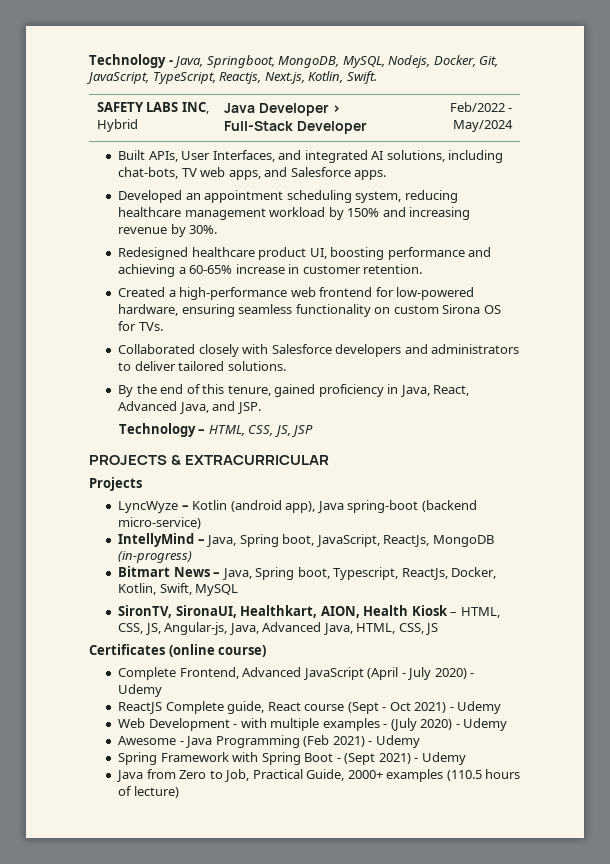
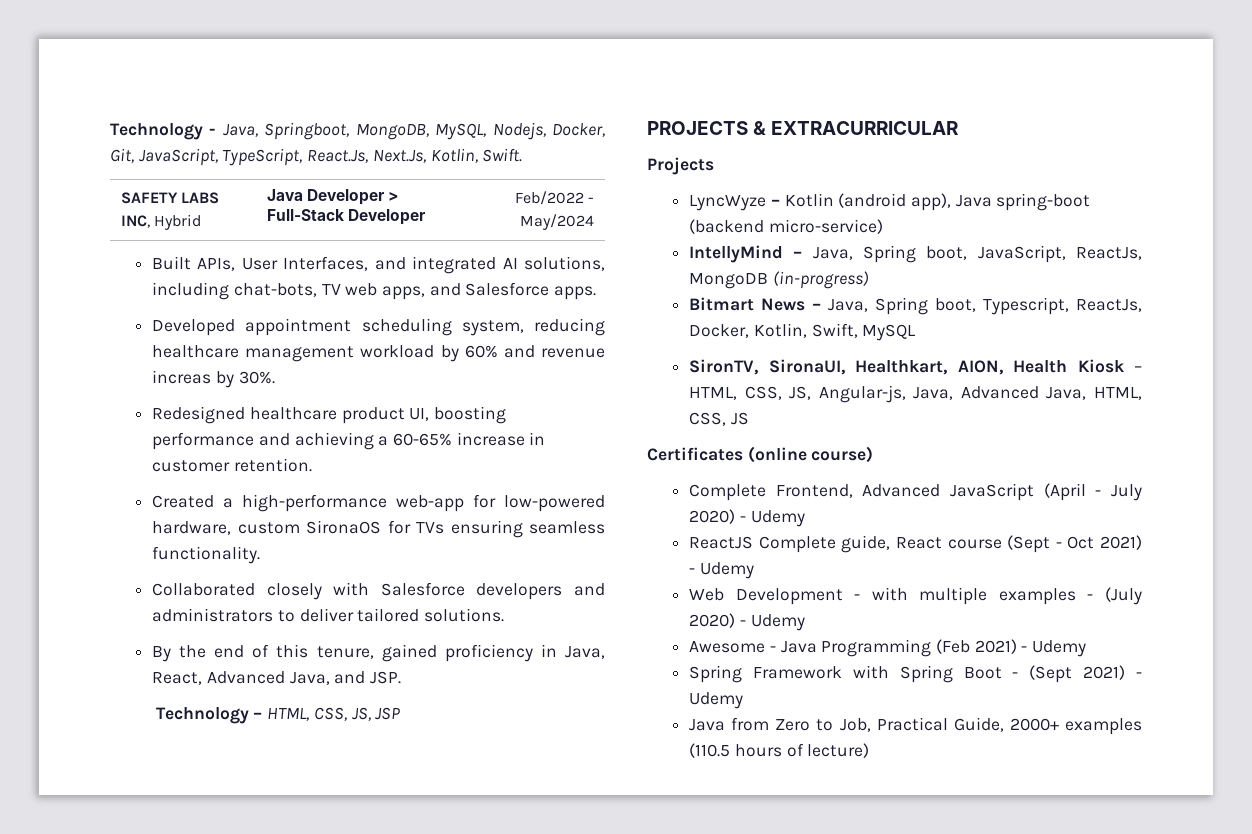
[219,72,305,84] Reactjs, Next.js, -> [307,150,426,163] React.Js, Next.Js,
[185,193,201,200] an -> (236, 327) none
[347,207,471,220] [118,227,168,234] 150% and increasing revenue -> [464,345,606,358] [152,370,212,384] 60% and revenue increas
[290,287,373,297] web frontend -> [396,495,465,512] web-app
[181,304,501,317] [118,321,163,331] ensuring seamless functionality on custom Sirona OS for TVs. -> [237,520,605,538] [152,546,261,564] custom SironaOS for TVs ensuring seamless functionality.

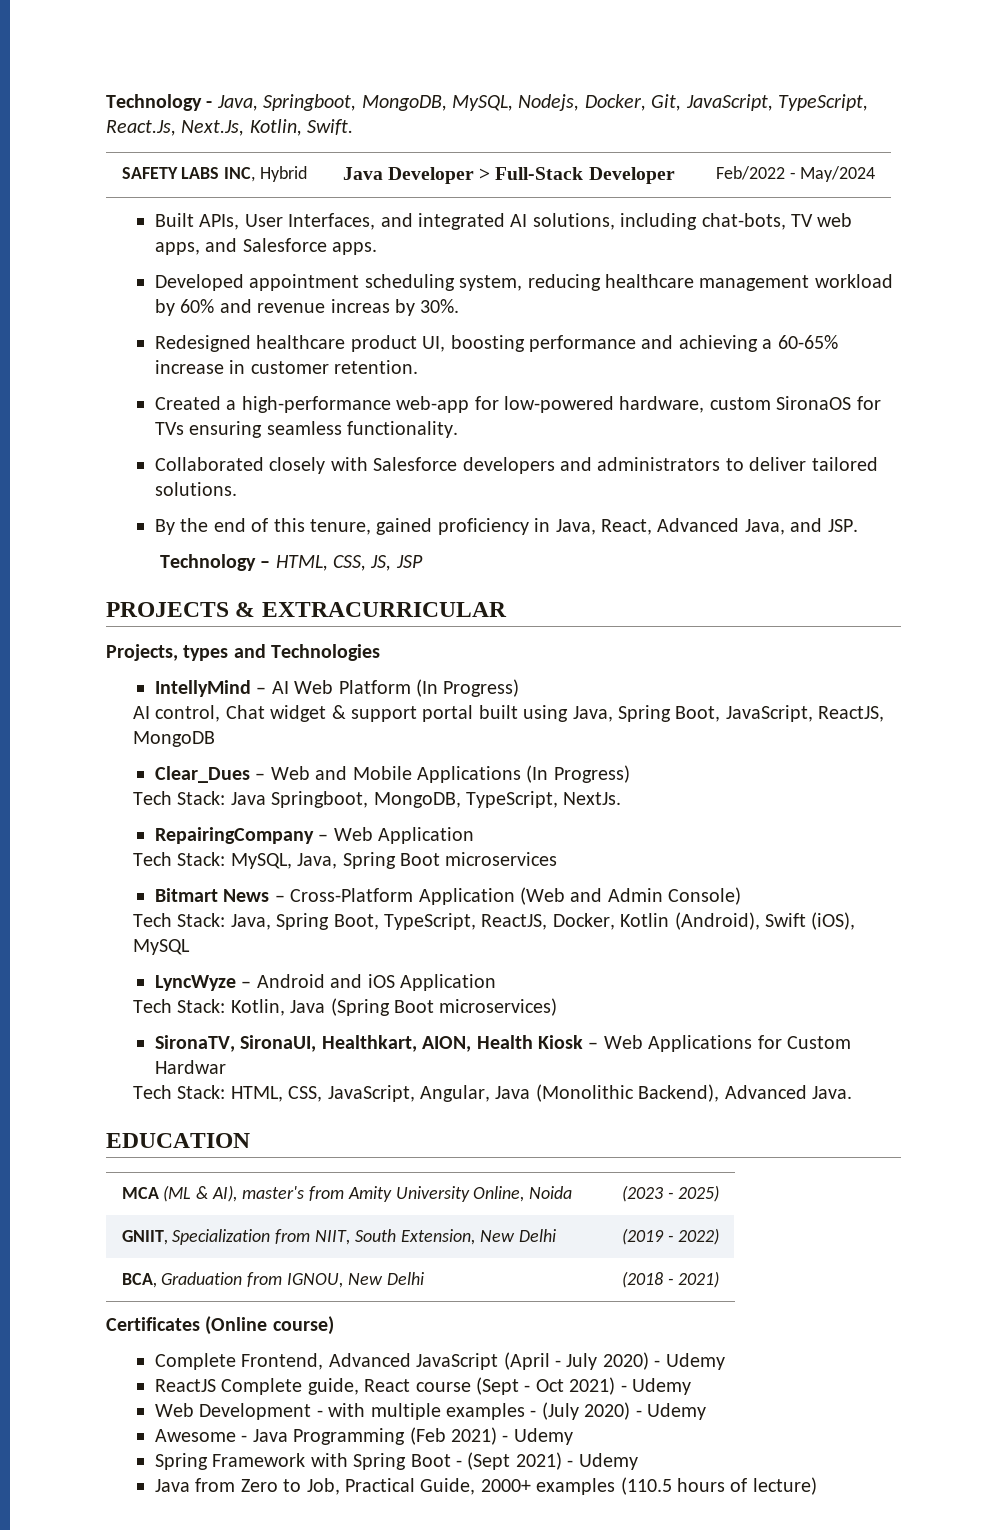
[647,157,714,175] [689,193,1091,211] [689,219,883,234] [689,245,1142,263] [689,271,869,289] [689,297,1142,315] [689,323,917,341] [689,359,759,375] Projects // LyncWyze – Kotlin (android app), Java spring-boot (backend micro-service) // IntellyMind – Java, Spring boot, JavaScript, ReactJs, MongoDB (in-progress) // Bitmart News – Java, Spring boot, Typescript, ReactJs, Docker, Kotlin, Swift, MySQL // SironTV, -> [106,644,381,661] [154,679,520,697] [132,705,885,722] [132,731,215,747] [154,765,630,783] [132,791,622,808] [154,827,475,844] [132,852,558,869] [154,887,742,905] [132,912,856,930] [132,939,190,955] [154,974,496,991] [132,998,558,1016] [154,1035,235,1052] Projects, types and Technologies // IntellyMind – AI Web Platform (In Progress) // AI control, Chat widget & support portal built using Java, Spring Boot, JavaScript, ReactJS, MongoDB // Clear_Dues – Web and Mobile Applications (In Progress) // Tech Stack: Java Springboot, MongoDB, TypeScript, NextJs. // RepairingCompany – Web Application // Tech Stack: MySQL, Java, Spring Boot microservices // Bitmart News – Cross-Platform Application (Web and Admin Console) // Tech Stack: Java, Spring Boot, TypeScript, ReactJS, Docker, Kotlin (Android), Swift (iOS), MySQL // LyncWyze – Android and iOS Application // Tech Stack: Kotlin, Java (Spring Boot microservices) // SironaTV,
[689,385,1142,403] [689,412,749,426] HTML, CSS, JS, Angular-js, Java, Advanced Java, HTML, CSS, JS -> [603,1035,851,1052] [154,1060,226,1074] [132,1084,852,1102] [106,1133,250,1148] [121,1185,573,1202] [621,1185,720,1202] [121,1229,556,1245] [621,1228,720,1245] [121,1272,424,1288] [621,1271,720,1288] Web Applications for Custom Hardwar // Tech Stack: HTML, CSS, JavaScript, Angular, Java (Monolithic Backend), Advanced Java. // EDUCATION // MCA (ML & AI), master's from Amity University Online, Noida | (2023 - 2025) // GNIIT, Specialization from NIIT, South Extension, New Delhi | (2019 - 2022) // BCA, Graduation from IGNOU, New Delhi | (2018 - 2021)
[747,446,807,463] (online -> [205,1316,268,1335] (Online

